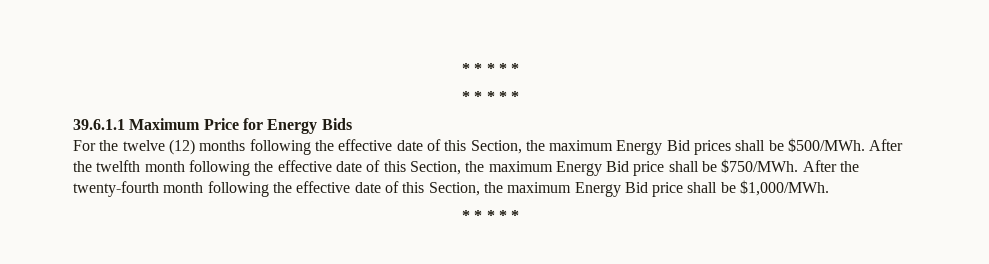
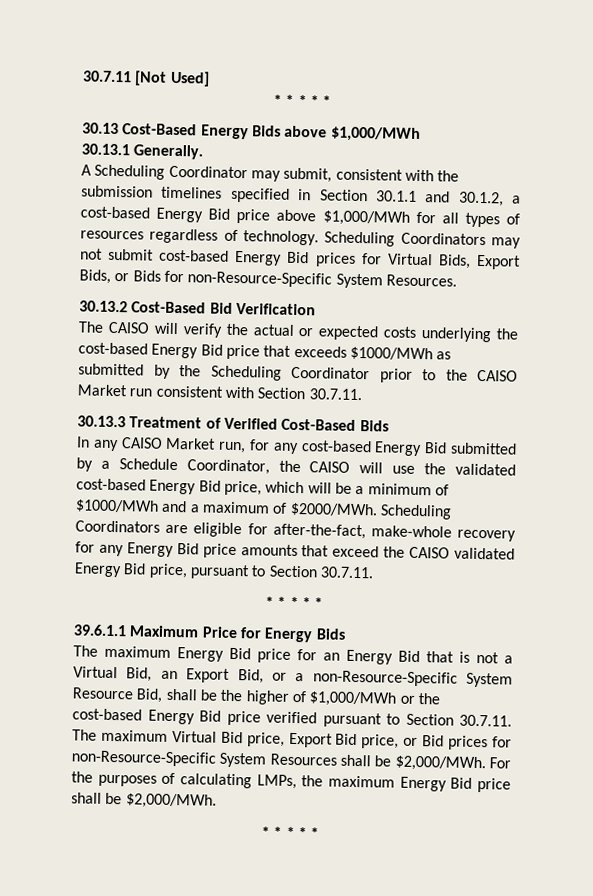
[461,63,520,74] * * * * * -> [82,70,210,87] [272,94,332,107] [82,122,421,142] [81,143,204,160] [81,164,460,183] [81,185,521,207] [80,206,520,228] [80,228,521,249] [80,248,521,270] [79,269,457,289] [79,300,316,316] [78,321,518,343] [78,342,452,361] [78,363,518,383] [77,384,362,401] [77,415,389,432] [76,436,518,457] [76,457,517,476] [76,478,449,496] [75,499,452,520] [75,520,517,542] [75,541,515,560] [74,562,374,580] 30.7.11 [Not Used] // * * * * * // 30.13 Cost-Based Energy Bids above $1,000/MWh // 30.13.1 Generally. // A Scheduling Coordinator may submit, consistent with the submission timelines specified in Section 30.1.1 and 30.1.2, a cost-based Energy Bid price above $1,000/MWh for all types of resources regardless of technology. Scheduling Coordinators may not submit cost-based Energy Bid prices for Virtual Bids, Export Bids, or Bids for non-Resource-Specific System Resources. // 30.13.2 Cost-Based Bid Verification // The CAISO will verify the actual or expected costs underlying the cost-based Energy Bid price that exceeds $1000/MWh as submitted by the Scheduling Coordinator prior to the CAISO Market run consistent with Section 30.7.11. // 30.13.3 Treatment of Verified Cost-Based Bids // In any CAISO Market run, for any cost-based Energy Bid submitted by a Schedule Coordinator, the CAISO will use the validated cost-based Energy Bid price, which will be a minimum of $1000/MWh and a maximum of $2000/MWh. Scheduling Coordinators are eligible for after-the-fact, make-whole recovery for any Energy Bid price amounts that exceed the CAISO validated Energy Bid price, pursuant to Section 30.7.11.
[73,138,904,155] [73,159,860,176] [73,180,830,197] For the twelve (12) months following the effective date of this Section, the maximum Energy Bid prices shall be $500/MWh. After the twelfth month following the effective date of this Section, the maximum Energy Bid price shall be $750/MWh. After the twenty-fourth month following the effective date of this Section, the maximum Energy Bid price shall be $1,000/MWh. -> [73,645,513,665] [73,666,513,688] [72,687,440,707] [72,708,512,728] [72,729,513,751] [71,750,511,772] [71,771,512,793] [71,792,217,809] The maximum Energy Bid price for an Energy Bid that is not a Virtual Bid, an Export Bid, or a non-Resource-Specific System Resource Bid, shall be the higher of $1,000/MWh or the cost-based Energy Bid price verified pursuant to Section 30.7.11. The maximum Virtual Bid price, Export Bid price, or Bid prices for non-Resource-Specific System Resources shall be $2,000/MWh. For the purposes of calculating LMPs, the maximum Energy Bid price shall be $2,000/MWh.

